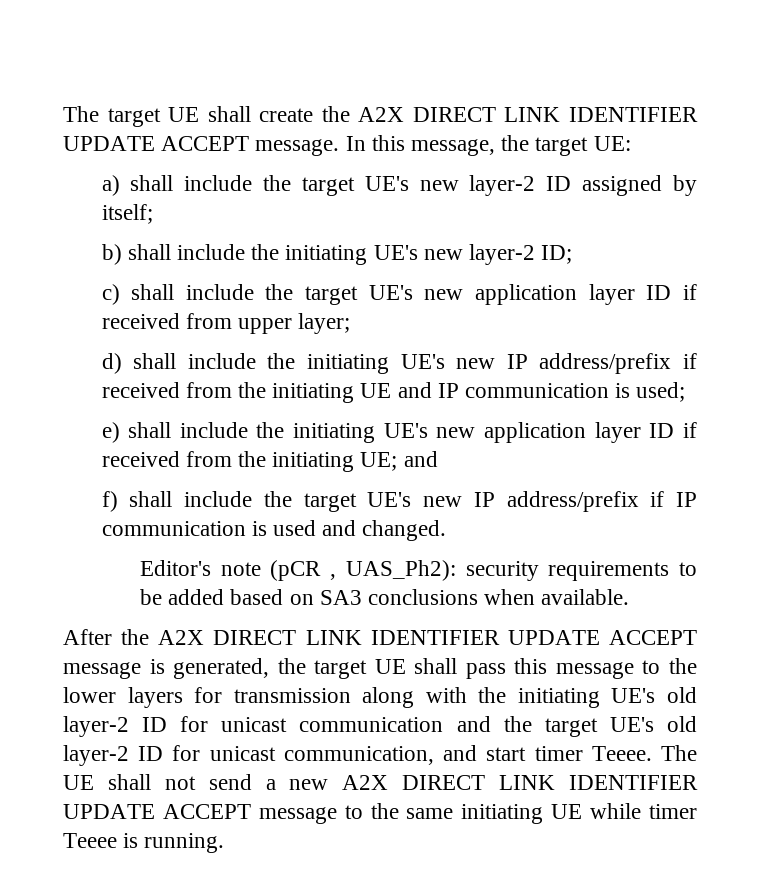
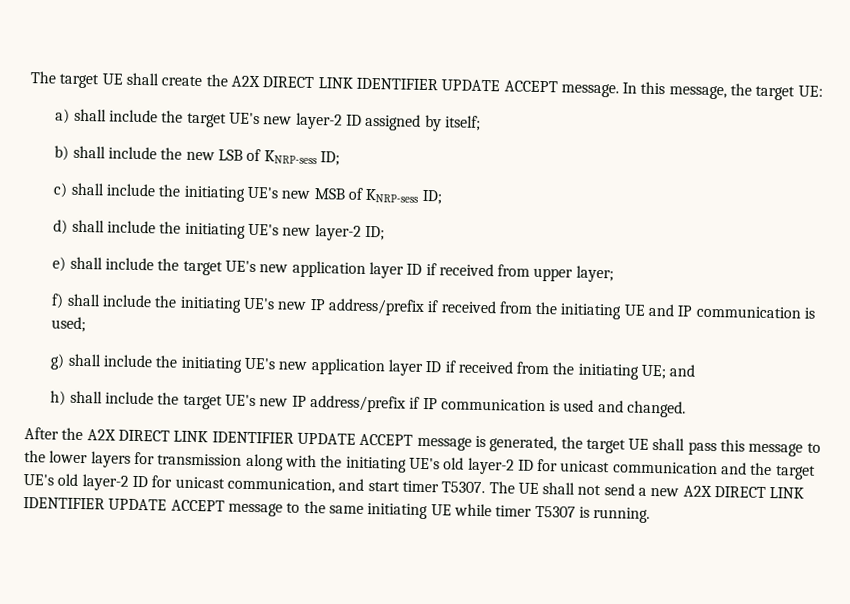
(280, 252) none -> [185,148,340,166] [53,182,442,205] [53,219,182,235] new LSB of KNRP-sess ID; // c) shall include the initiating UE's new MSB of KNRP-sess ID; // d) shall include the
[101,284,120,305] c) -> [52,256,67,272] e)
[101,353,122,374] d) -> [51,293,65,309] f)
[101,422,120,443] e) -> [50,353,66,370] g)
[101,491,118,512] f) -> [50,390,67,406] h)
[139,560,697,581] [139,589,630,605] // Editor's note (pCR , UAS_Ph2): security requirements to be added based on SA3 conclusions when available. -> (687, 409) none
[591,746,652,761] Teeee. -> [441,481,486,494] T5307.
[63,833,117,848] Teeee -> [534,505,576,518] T5307

